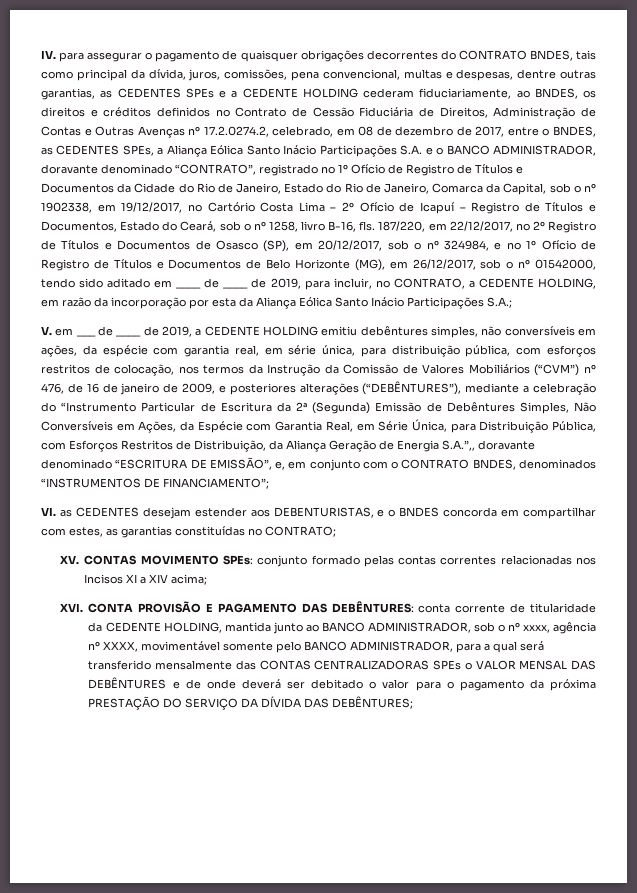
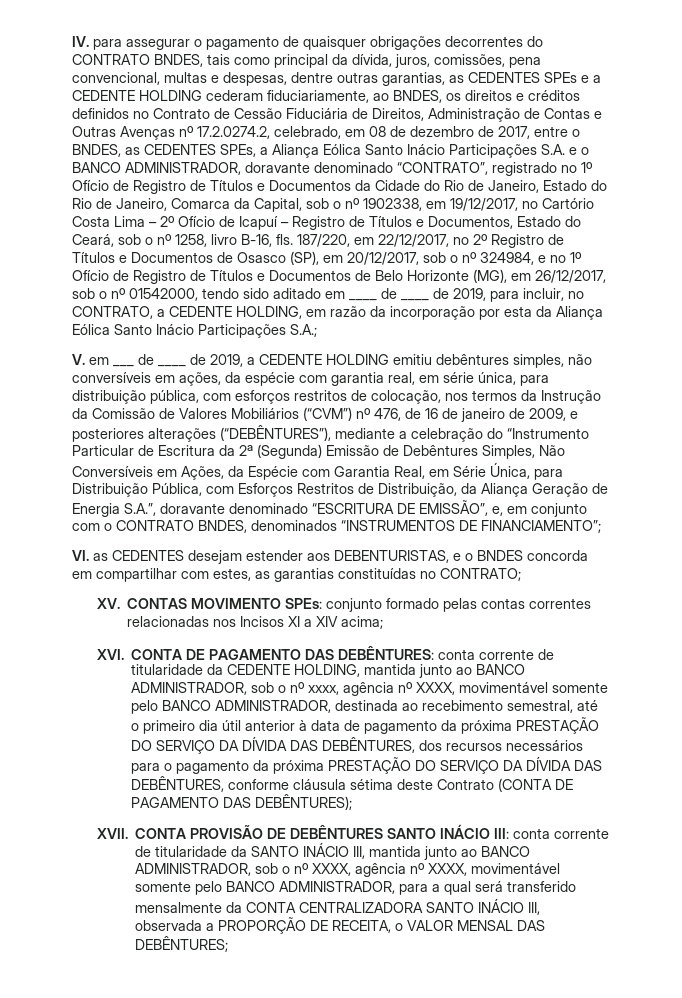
[442,440,475,451] S.A.”,, -> [124,503,156,516] S.A.”,
[138,601,214,613] PROVISÃO E -> [186,649,206,660] DE
[456,641,545,653] [88,660,596,670] [88,677,410,689] para a qual será transferido mensalmente das CONTAS CENTRALIZADORAS SPEs o VALOR MENSAL DAS DEBÊNTURES e de onde deverá ser debitado o valor -> [335,700,599,713] [131,717,600,734] [131,736,584,754] destinada ao recebimento semestral, até o primeiro dia útil anterior à data de pagamento da próxima PRESTAÇÃO DO SERVIÇO DA DÍVIDA DAS DEBÊNTURES, dos recursos necessários
(330, 703) none -> [131,776,574,792] [131,794,353,810] [96,824,610,839] [135,842,531,860] [135,863,561,877] [135,881,577,895] [135,898,541,915] [135,917,546,934] DEBÊNTURES, conforme cláusula sétima deste Contrato (CONTA DE PAGAMENTO DAS DEBÊNTURES); // XVII. CONTA PROVISÃO DE DEBÊNTURES SANTO INÁCIO III: conta corrente de titularidade da SANTO INÁCIO III, mantida junto ao BANCO ADMINISTRADOR, sob o nº XXXX, agência nº XXXX, movimentável somente pelo BANCO ADMINISTRADOR, para a qual será transferido mensalmente da CONTA CENTRALIZADORA SANTO INÁCIO III, observada a PROPORÇÃO DE RECEITA, o VALOR MENSAL DAS

